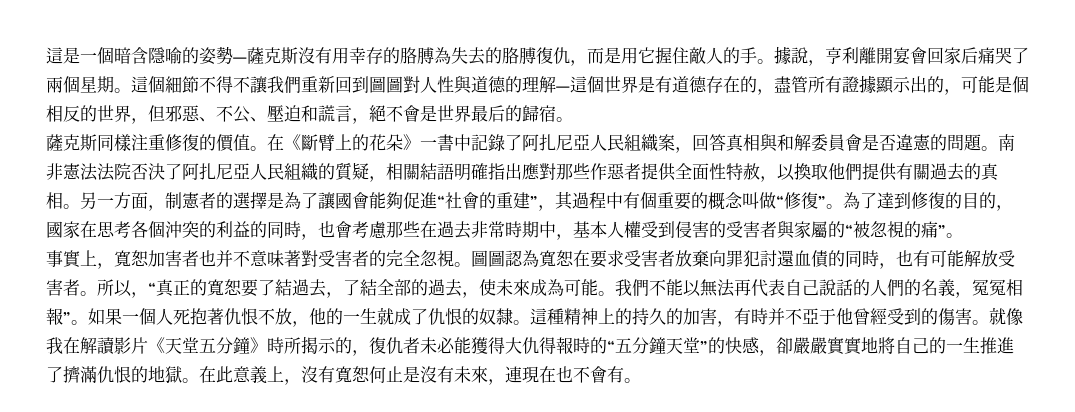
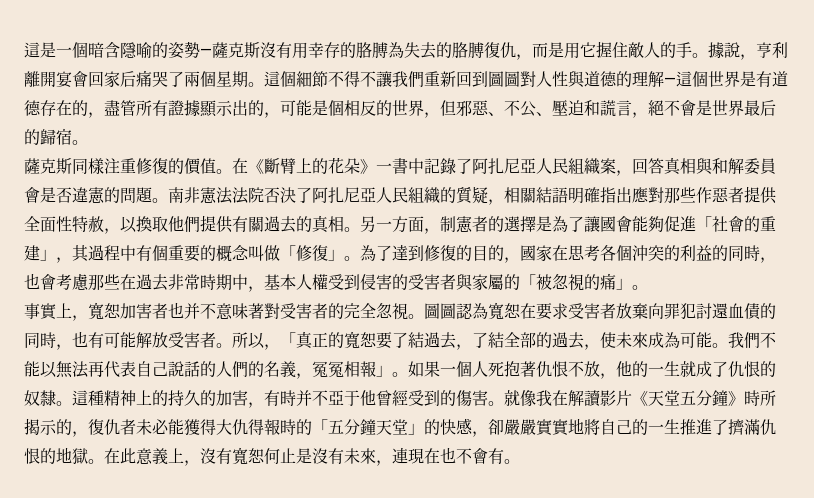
[437,195,445,207] “ -> [696,216,712,230] 「
[530,195,538,207] ” -> [40,249,56,261] 」
[776,192,826,209] “修復” -> [280,245,344,261] 「修復」
[845,224,853,236] “ -> [520,274,536,288] 「
[938,224,946,236] ” -> [616,278,632,290] 」
[148,282,156,294] “ -> [280,332,296,346] 「
[63,311,71,323] ” -> [376,365,392,377] 」
[607,340,615,352] “ -> [312,419,328,433] 「
[700,340,708,352] ” -> [408,423,424,435] 」

